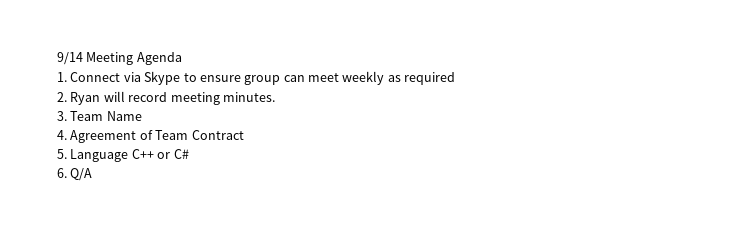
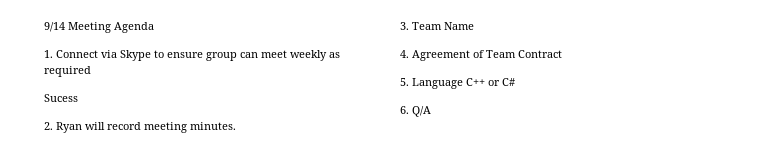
(456, 78) none -> [44,94,78,102] // Sucess

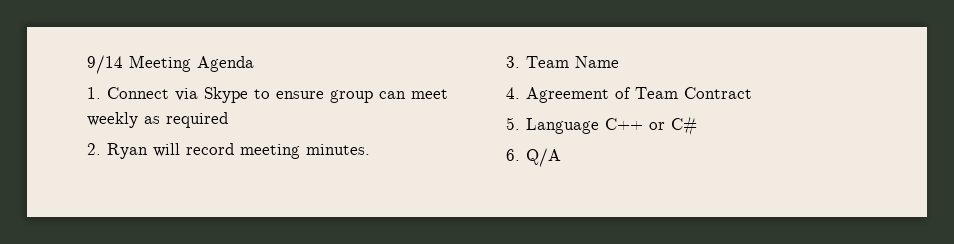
[44,94,78,102] // Sucess -> (228, 120) none

